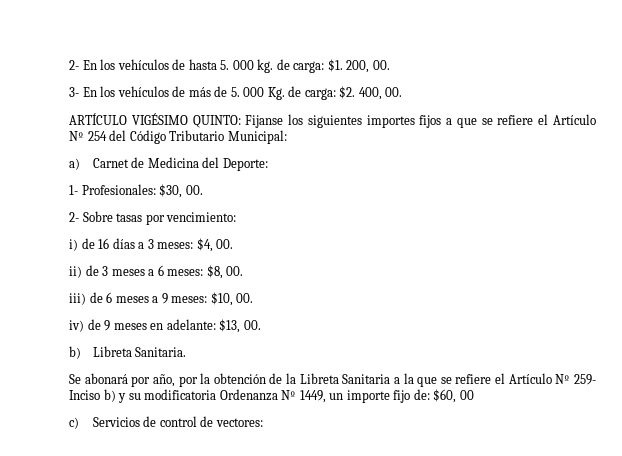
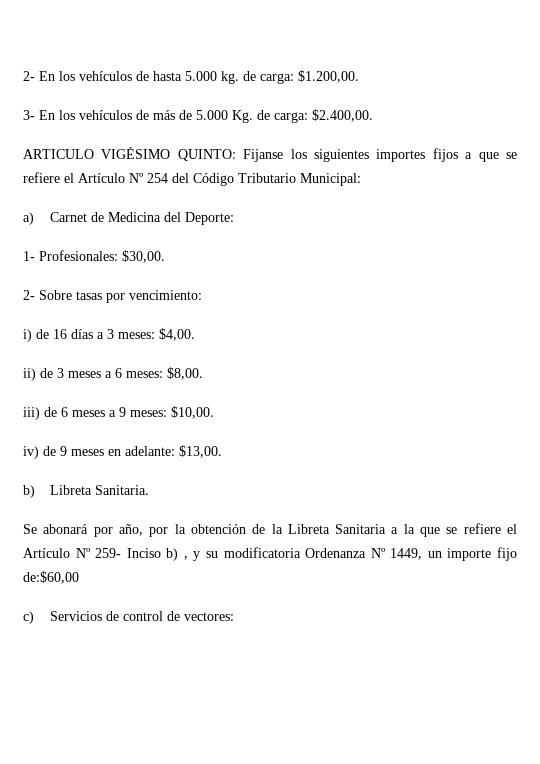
[220,60,254,70] 5. 000 -> [185,71,217,81] 5.000
[327,59,390,73] $1. 200, 00. -> [298,70,359,83] $1.200,00.
[230,87,265,97] 5. 000 -> [196,110,228,120] 5.000
[339,86,403,100] [69,113,127,125] $2. 400, 00. // ARTÍCULO -> [312,109,373,122] [23,149,94,159] $2.400,00. // ARTICULO
[159,184,203,198] $30, 00. -> [122,250,165,263] $30,00.
[196,238,234,252] $4, 00. -> [159,328,195,341] $4,00.
[206,265,244,279] $8, 00. -> [167,367,203,380] $8,00.
[210,292,254,306] $10, 00. -> [171,406,214,419] $10,00.
[219,319,261,333] $13, 00. -> [179,445,222,458] $13,00.
(116, 395) none -> [183,556,188,560] ,
[413,389,474,403] de: $60, 00 -> [23,571,79,584] de:$60,00

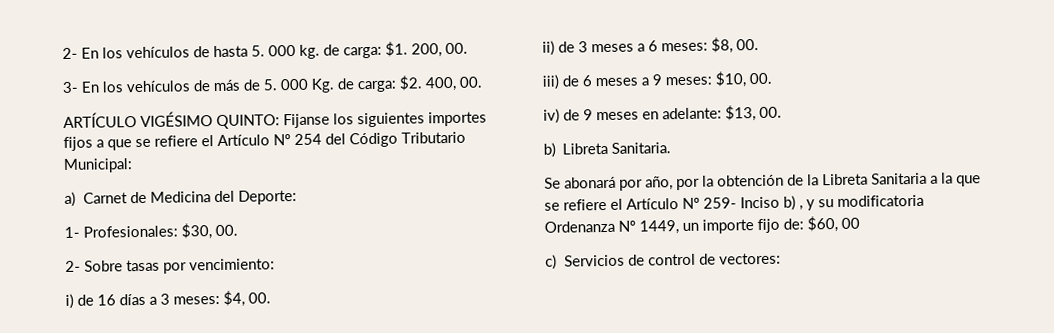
[185,71,217,81] 5.000 -> [251,44,296,57] 5. 000
[298,70,359,83] $1.200,00. -> [385,41,468,58] $1. 200, 00.
[196,110,228,120] 5.000 -> [263,78,308,91] 5. 000
[312,109,373,122] [23,149,94,159] $2.400,00. // ARTICULO -> [399,75,482,92] [63,112,137,128] $2. 400, 00. // ARTÍCULO
[122,250,165,263] $30,00. -> [181,223,238,240] $30, 00.
[159,328,195,341] $4,00. -> [223,290,271,307] $4, 00.
[167,367,203,380] $8,00. -> [711,37,759,54] $8, 00.
[171,406,214,419] $10,00. -> [715,71,772,88] $10, 00.
[179,445,222,458] $13,00. -> [725,105,782,122] $13, 00.
[23,571,79,584] de:$60,00 -> [783,215,860,233] de: $60, 00

